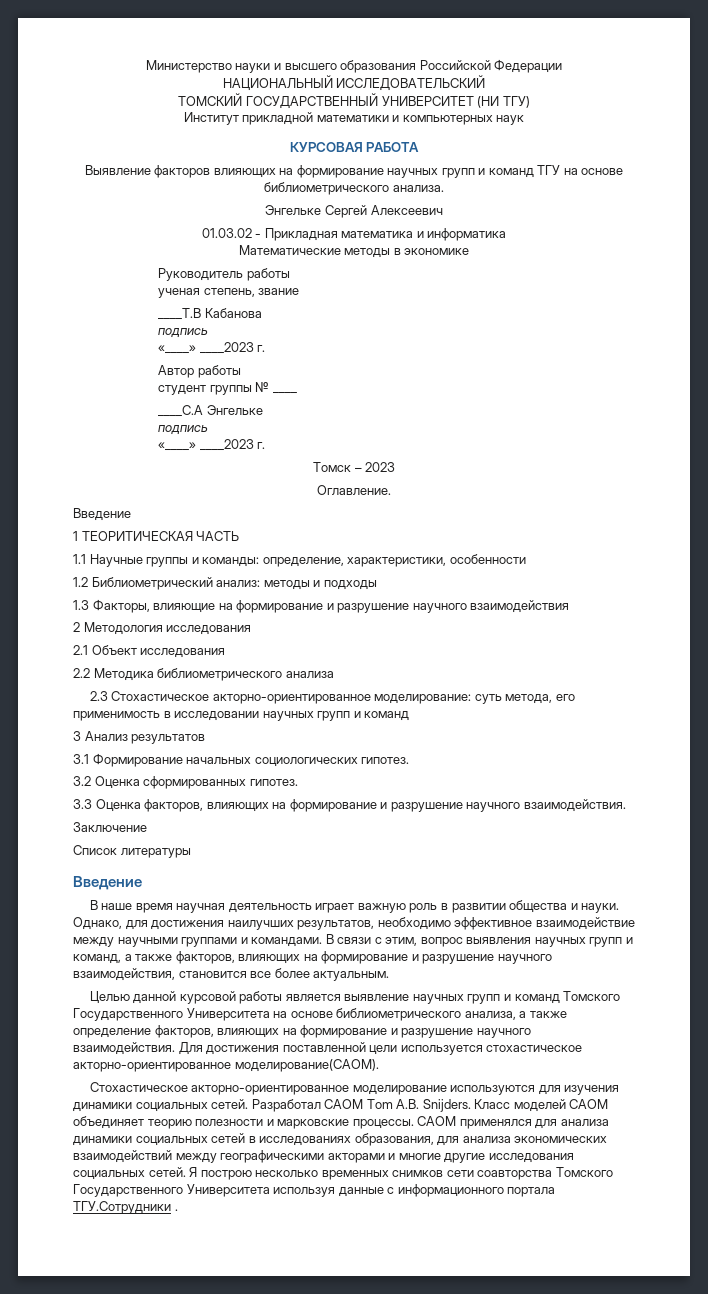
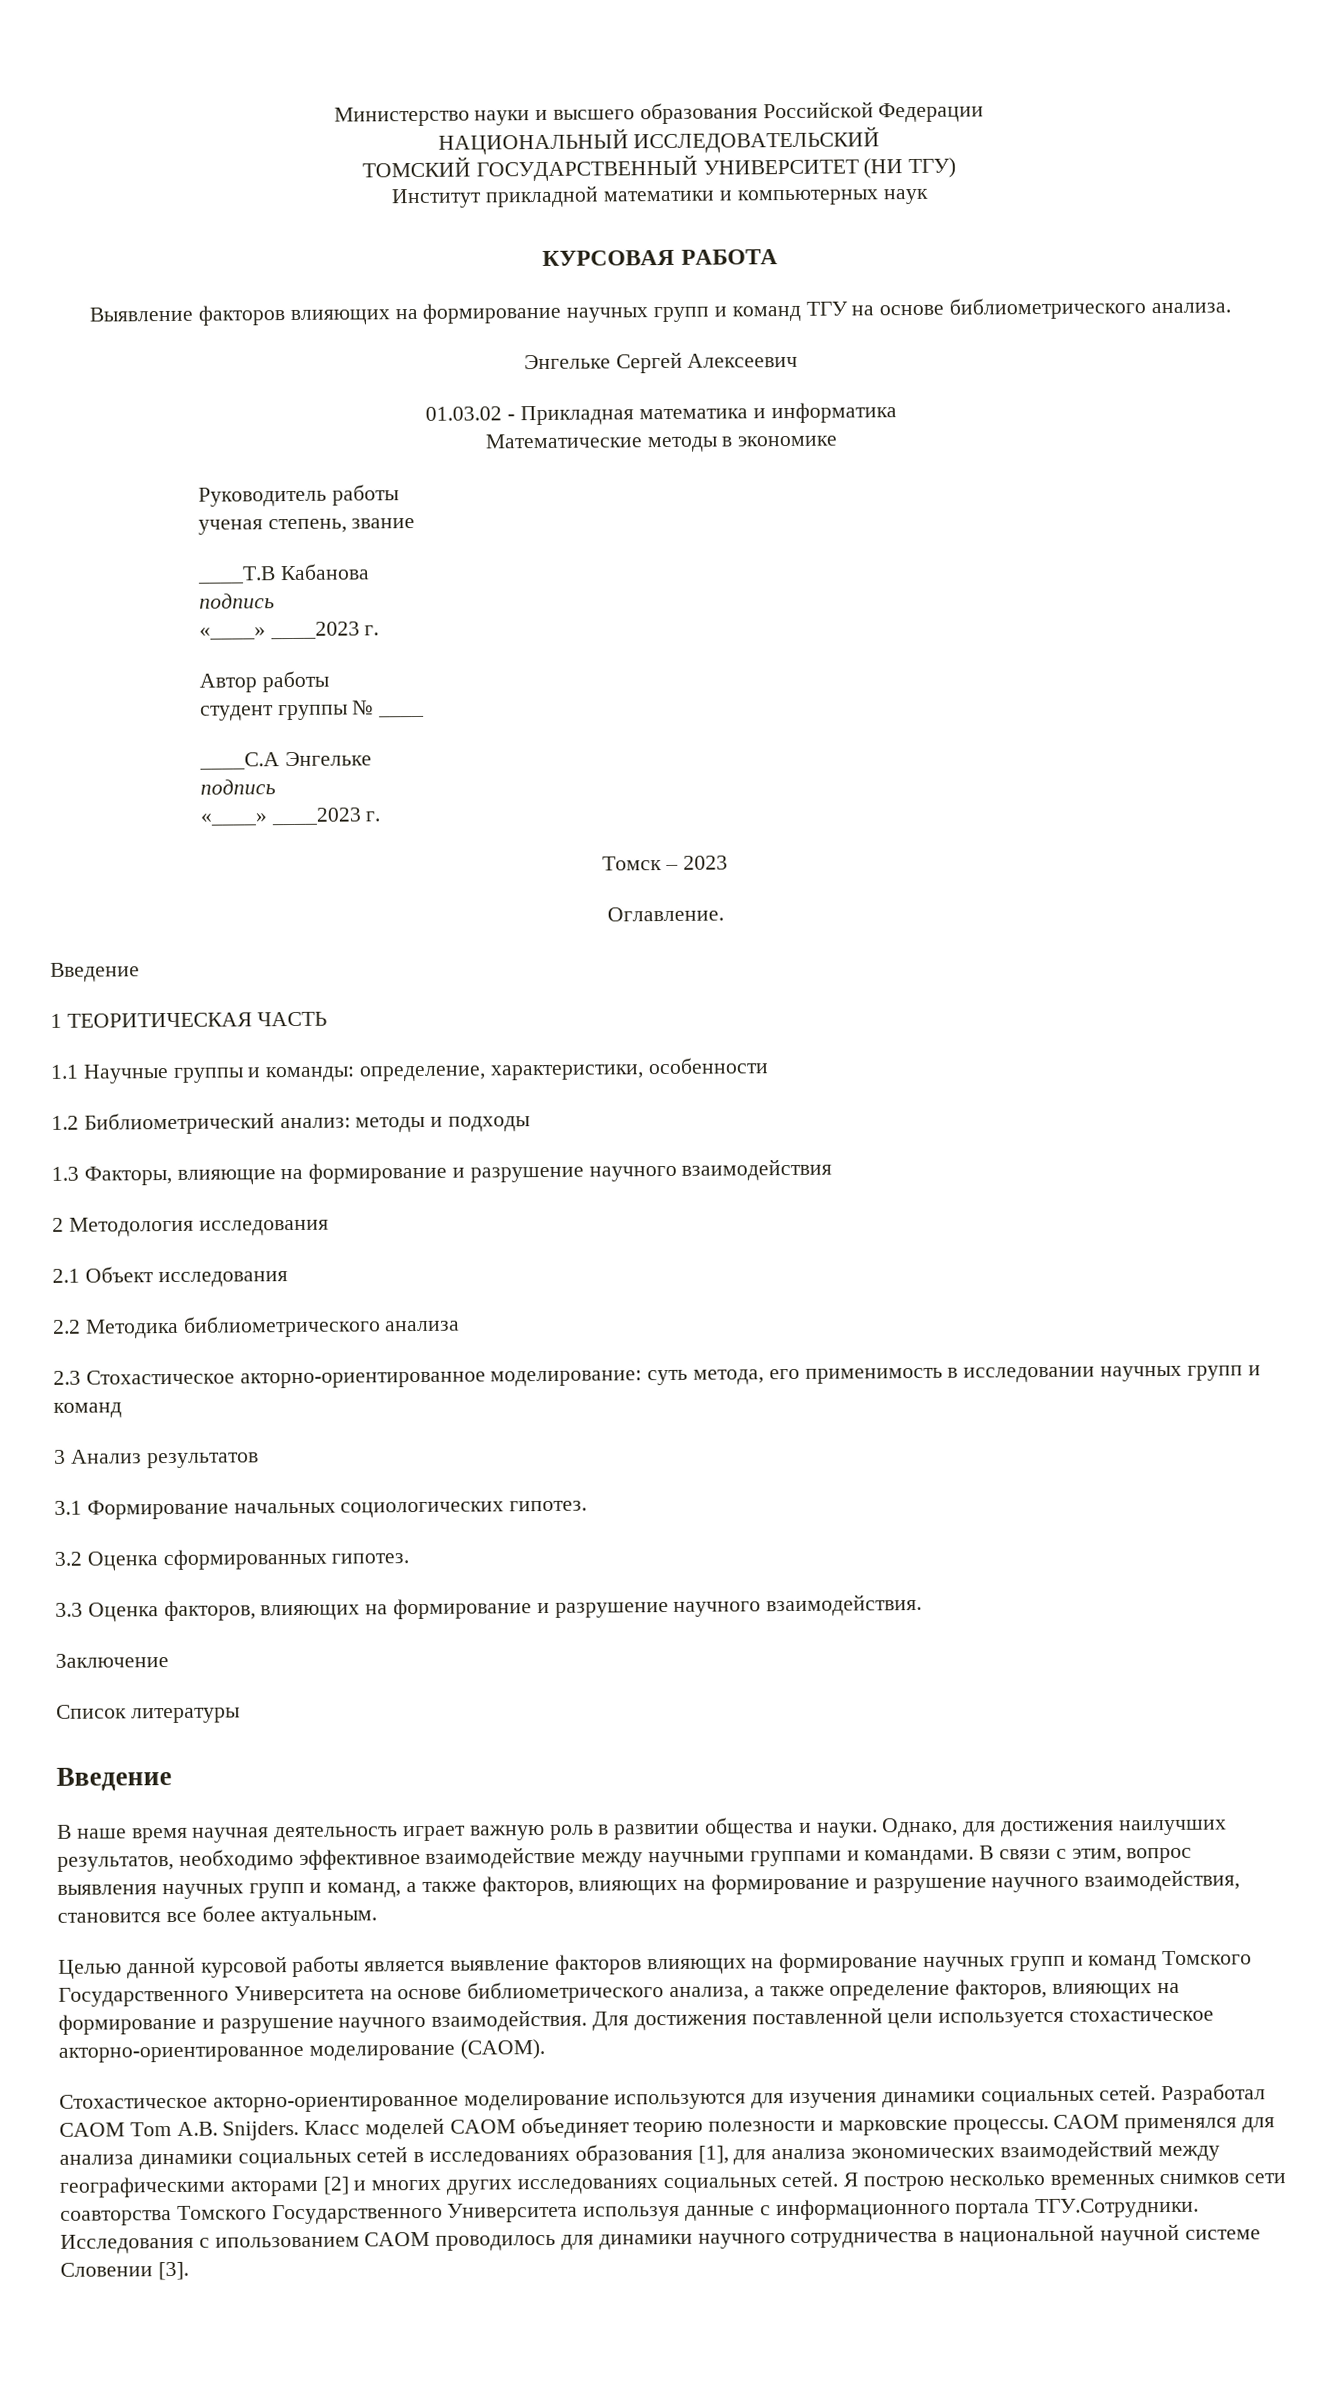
(410, 997) none -> [554,1952,919,1975] факторов влияющих на формирование
[234,1059,379,1072] моделирование(САОМ). -> [308,2039,545,2061] моделирование (САОМ).
[354,1133,434,1146] образования, -> [574,2143,729,2166] образования [1],
[388,1153,574,1163] и многие другие исследования -> [322,2176,659,2195] [2] и многих других исследованиях
[73,1201,178,1214] ТГУ.Сотрудники . -> [1035,2197,1200,2219] [60,2223,1261,2254] [60,2261,189,2281] ТГУ.Сотрудники. Исследования с ипользованием САОМ проводилось для динамики научного сотрудничества в национальной научной системе Словении [3].

